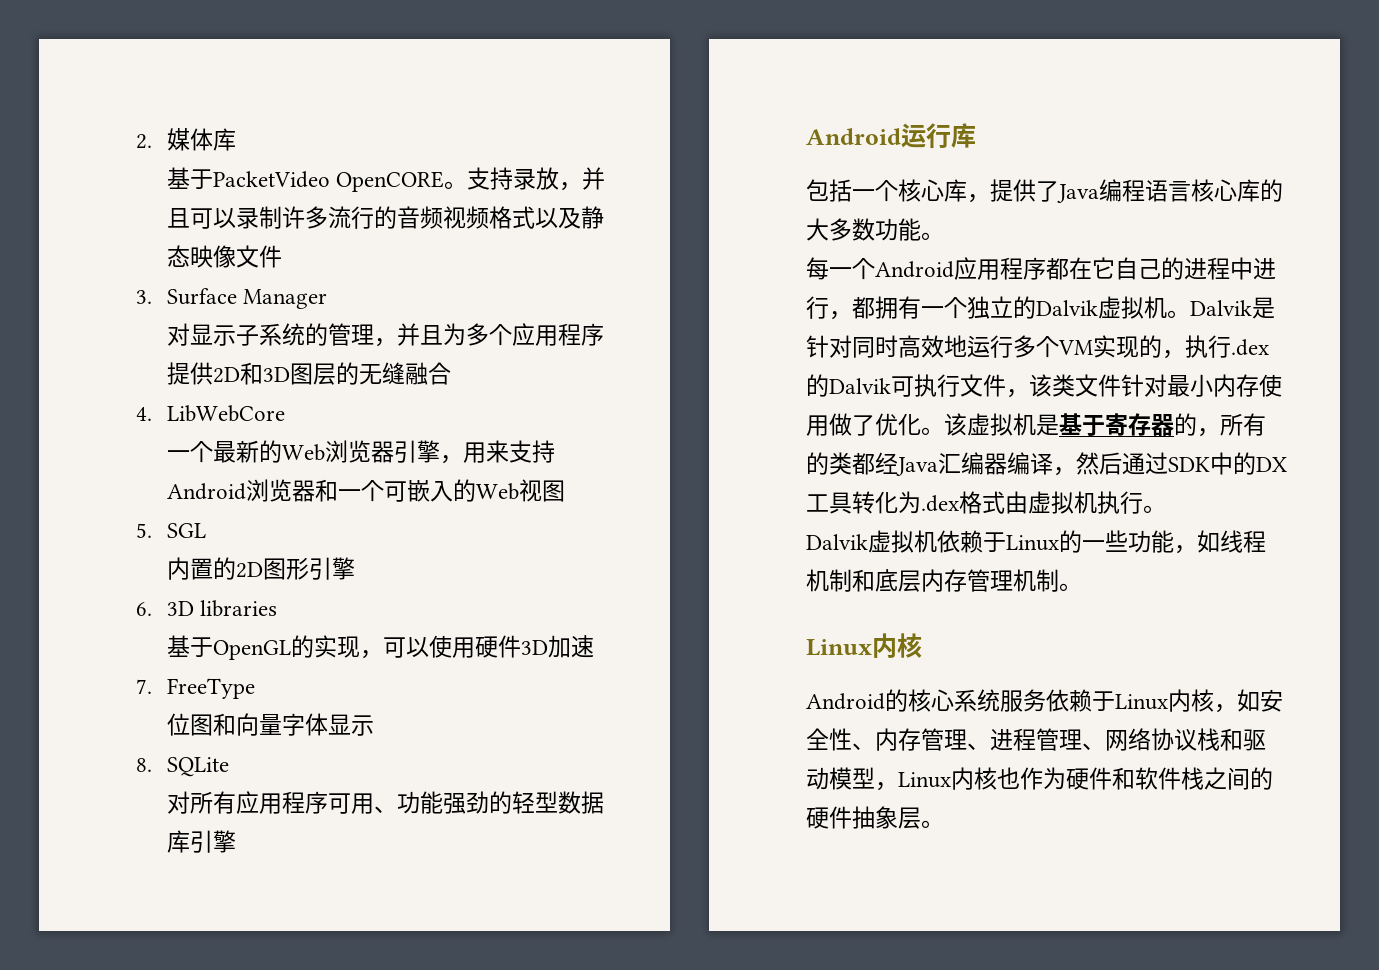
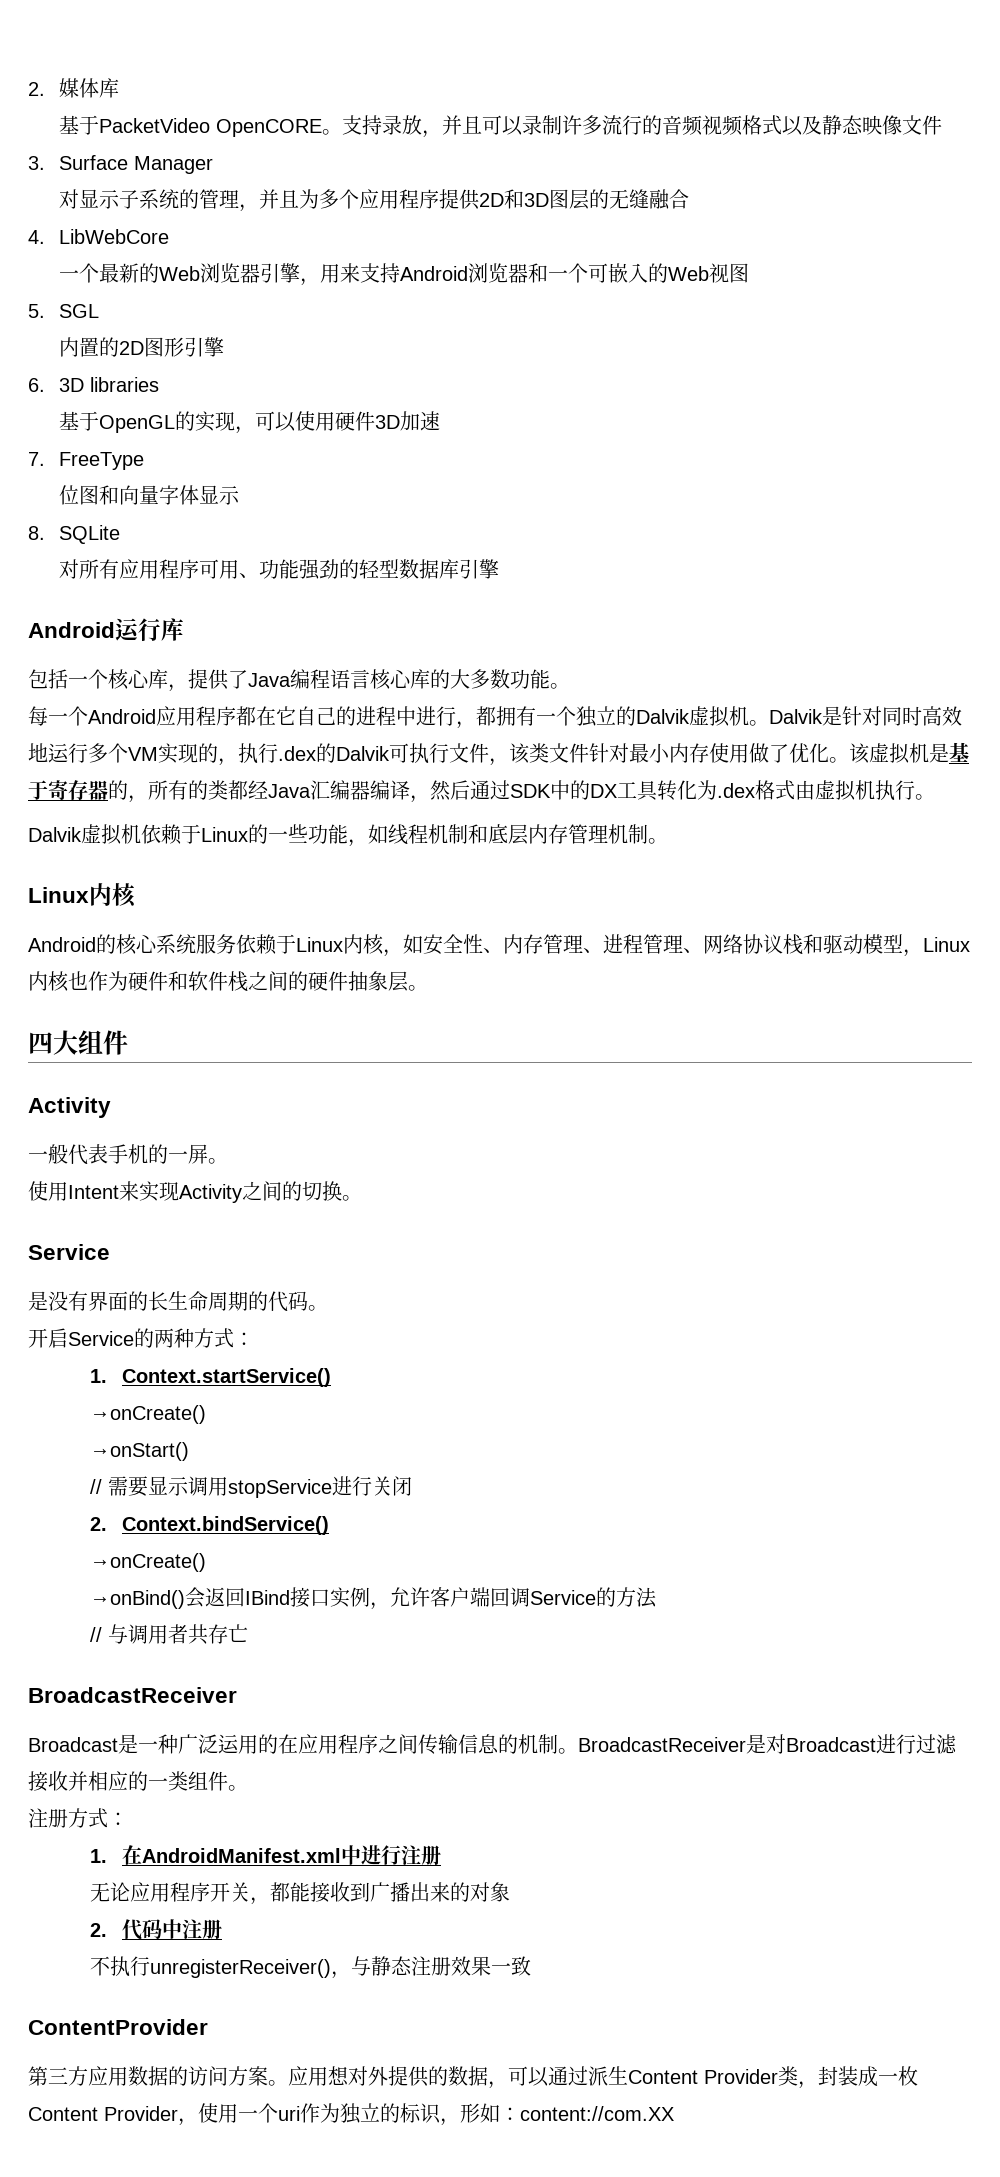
(944, 824) none -> [28,1030,128,1055] [28,1097,111,1118] [28,1144,228,1165] [28,1181,362,1203] [28,1244,110,1260] [28,1291,328,1312] [28,1328,254,1348] [90,1368,331,1387] [90,1405,207,1424] [90,1442,190,1461] [90,1476,413,1498] [90,1516,329,1535] [90,1553,207,1572] [90,1587,658,1610] [90,1624,249,1645] [28,1687,237,1703] [28,1734,957,1754] [28,1771,248,1792] [28,1808,128,1828] [90,1845,441,1865] [90,1882,511,1905] [90,1919,222,1940] [90,1956,532,1979] [28,2019,208,2035] [28,2066,918,2089] [28,2103,674,2126] // 四大组件 // Activity // 一般代表手机的一屏。 // 使用Intent来实现Activity之间的切换。 // Service // 是没有界面的长生命周期的代码。 // 开启Service的两种方式： // 1. Context.startService() // →onCreate() // →onStart() // // 需要显示调用stopService进行关闭 // 2. Context.bindService() // →onCreate() // →onBind()会返回IBind接口实例，允许客户端回调Service的方法 // // 与调用者共存亡 // BroadcastReceiver // Broadcast是一种广泛运用的在应用程序之间传输信息的机制。BroadcastReceiver是对Broadcast进行过滤接收并相应的一类组件。 // 注册方式： // 1.在AndroidManifest.xml中进行注册 // 无论应用程序开关，都能接收到广播出来的对象 // 2.代码中注册 // 不执行unregisterReceiver()，与静态注册效果一致 // ContentProvider // 第三方应用数据的访问方案。应用想对外提供的数据，可以通过派生Content Provider类，封装成一枚Content Provider，使用一个uri作为独立的标识，形如：content://com.XX

